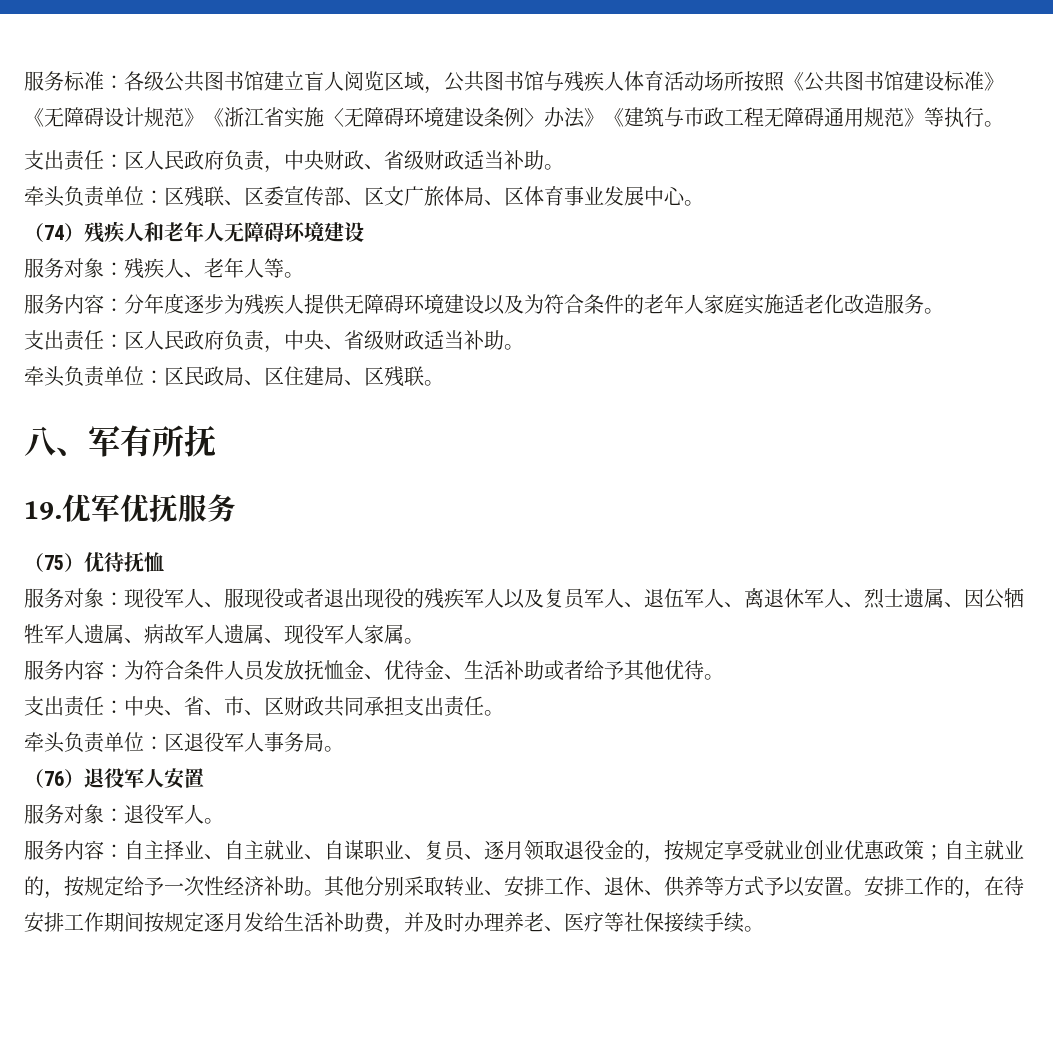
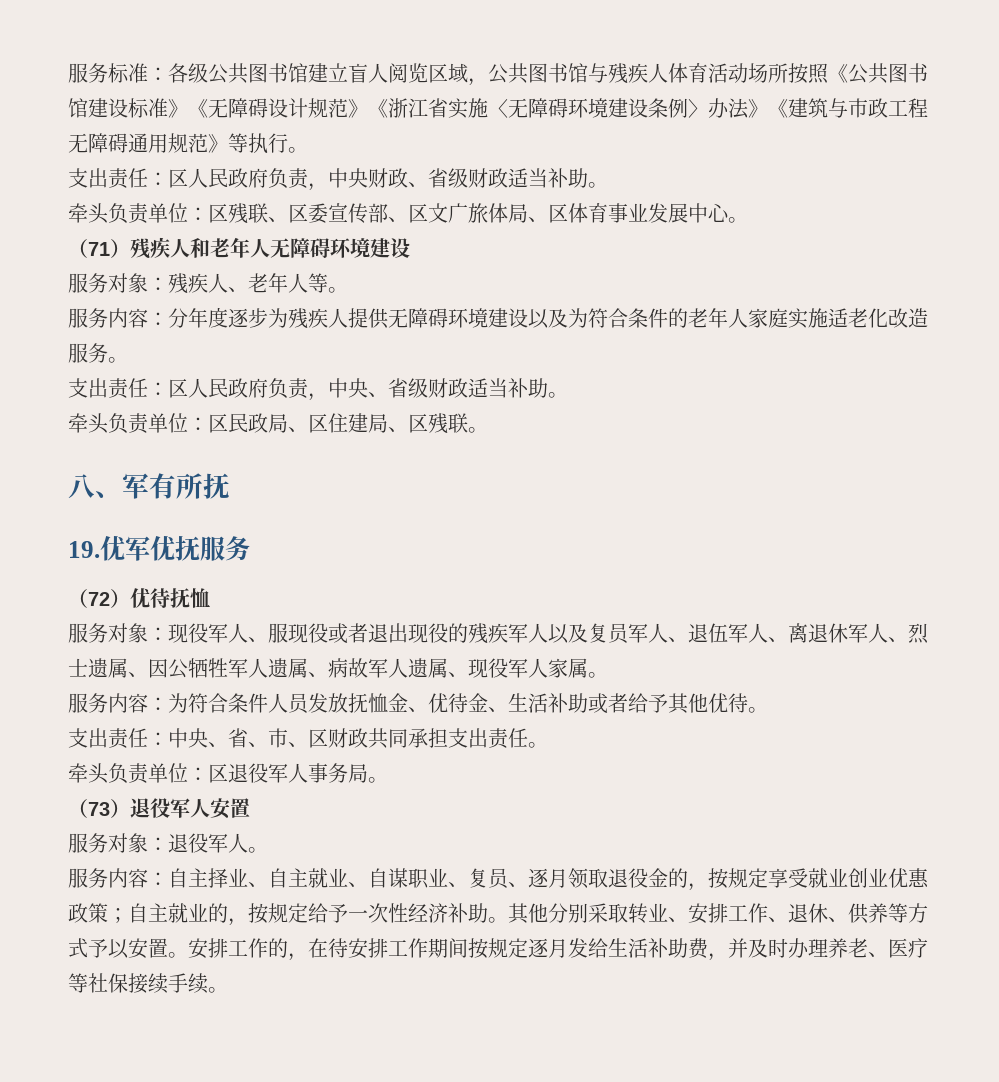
[44,225,64,240] 74 -> [88,242,110,256] 71
[44,555,64,570] 75 -> [88,592,110,606] 72
[44,771,64,786] 76 -> [88,802,110,816] 73

